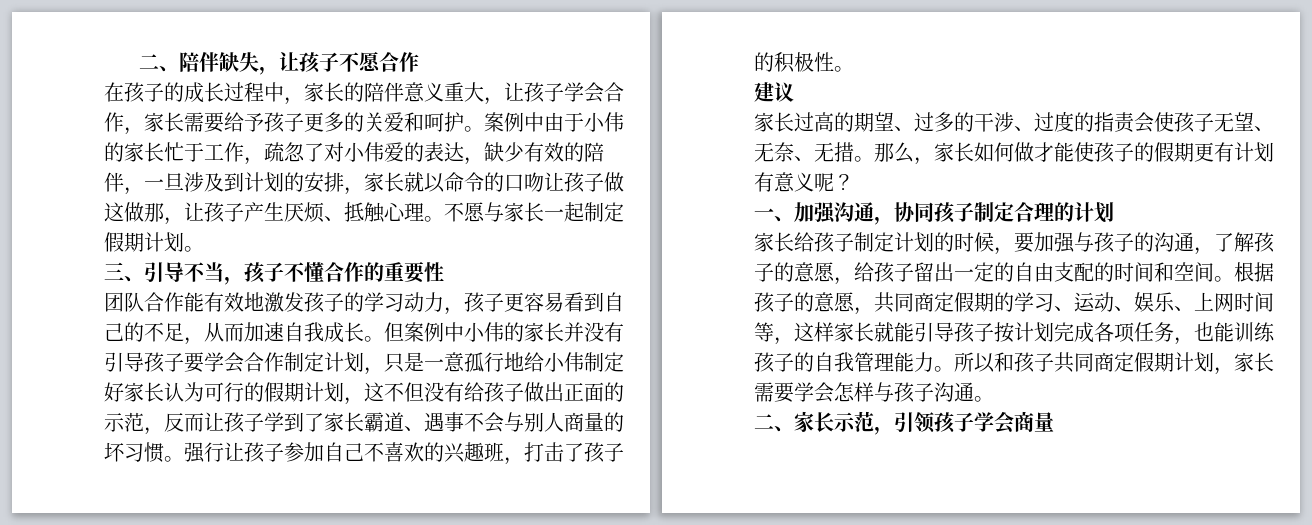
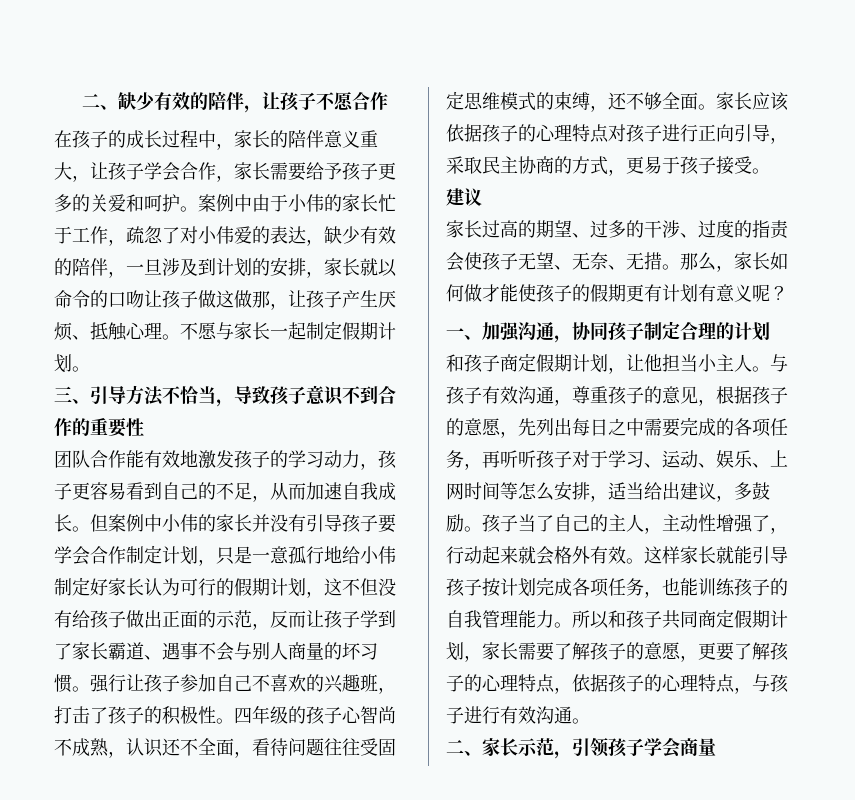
[139,52,260,72] 二、陪伴缺失 -> [82,92,245,110] 二、缺少有效的陪伴
[184,262,324,285] 不当，孩子不懂 -> [126,385,378,407] 方法不恰当，导致孩子意识不到
(854, 69) none -> [234,705,396,725] [54,738,396,758] [446,91,789,112] [446,124,788,144] [446,156,770,176] 四年级的孩子心智尚不成熟，认识还不全面，看待问题往往受固定思维模式的束缚，还不够全面。家长应该依据孩子的心理特点对孩子进行正向引导，采取民主协商的方式，更易于孩子接受。
[754,232,1275,255] [754,262,1274,285] [754,292,1014,315] 家长给孩子制定计划的时候，要加强与孩子的沟通，了解孩子的意愿，给孩子留出一定的自由支配的时间和空间。根据孩子的意愿，共同商定假期的 -> [446,353,788,374] [446,386,788,406] [446,417,788,438] [446,450,608,470] 和孩子商定假期计划，让他担当小主人。与孩子有效沟通，尊重孩子的意见，根据孩子的意愿，先列出每日之中需要完成的各项任务，再听听孩子对于
[774,337,794,345] ， -> [518,481,770,502] [446,514,788,534] [446,546,644,565] 怎么安排，适当给出建议，多鼓励。孩子当了自己的主人，主动性增强了，行动起来就会格外有效。
[794,382,934,403] 学会怎样与孩子 -> [554,642,789,662] [446,674,789,694] [446,706,536,724] 了解孩子的意愿，更要了解孩子的心理特点，依据孩子的心理特点，与孩子进行有效

